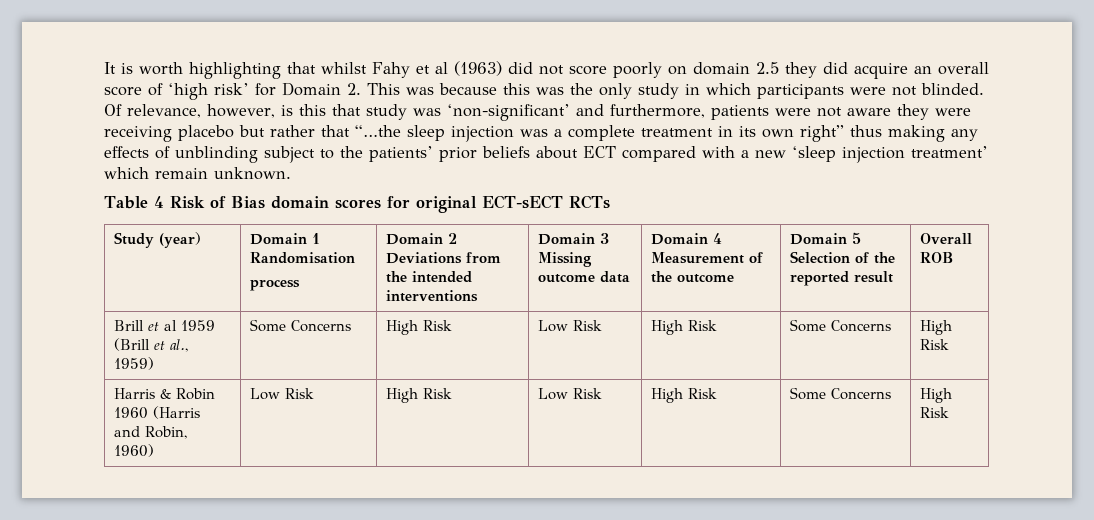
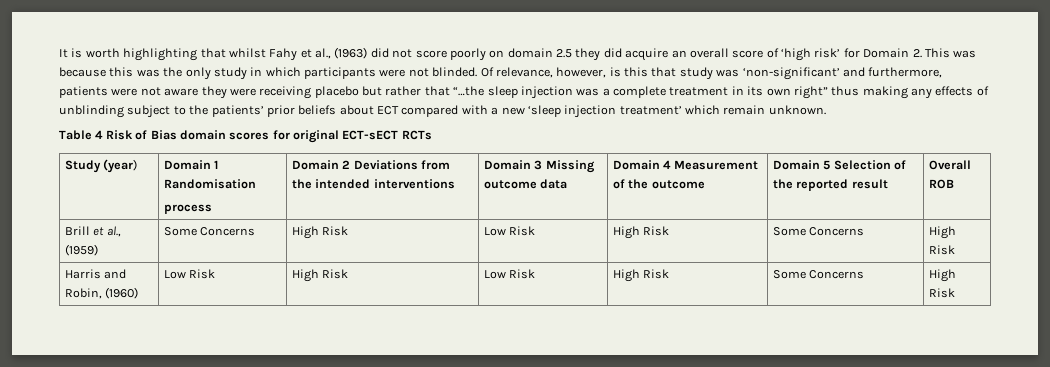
[435,62,448,74] al -> [315,48,331,59] al.,
[164,320,216,331] [114,338,189,352] [114,357,155,370] al 1959 (Brill et al., 1959) -> [106,226,121,237] [64,244,98,256] al., (1959)
[160,388,216,400] [114,406,201,419] & Robin 1960 (Harris -> (101, 274) none
[114,444,155,457] 1960) -> [105,287,139,299] (1960)

